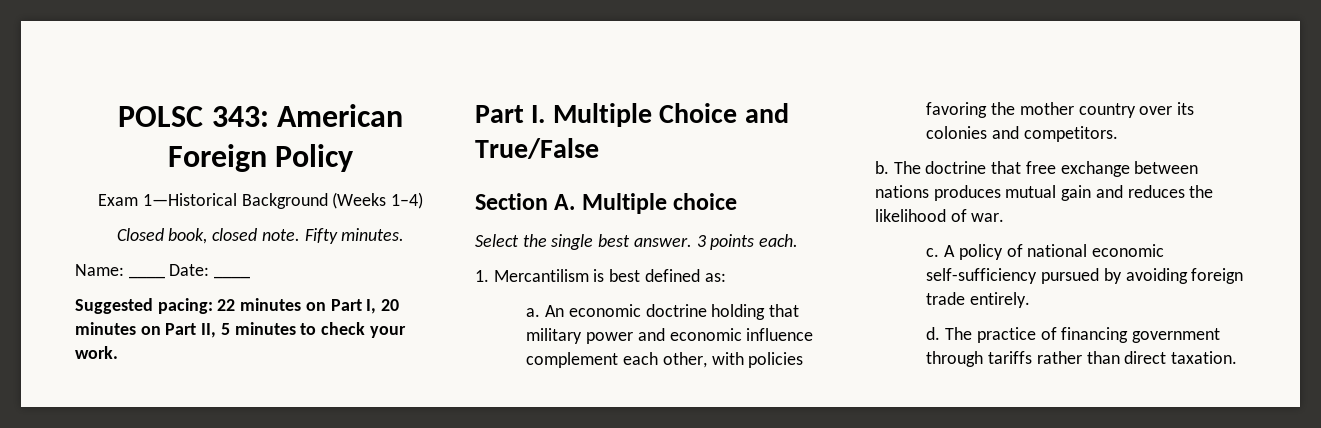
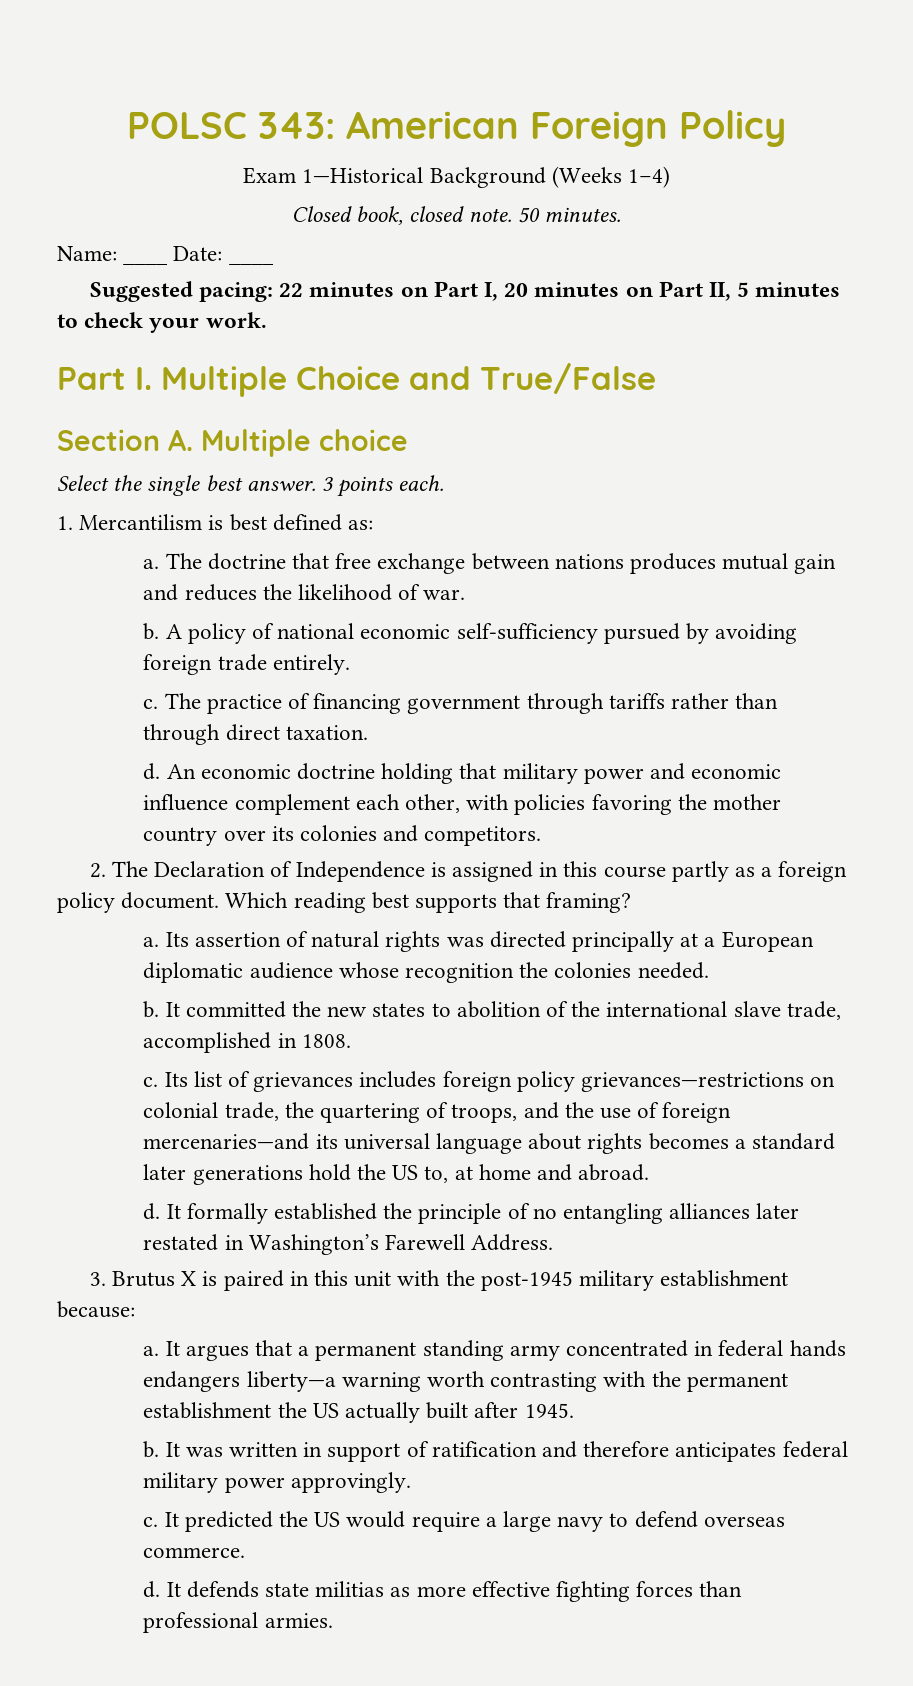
[304,228,338,244] Fifty -> [517,207,540,223] 50
(541, 312) none -> [165,553,837,574] [143,584,466,601] [143,623,798,644] [143,654,350,675] [143,693,779,714] [143,724,368,745] [143,763,161,780] The doctrine that free exchange between nations produces mutual gain and reduces the likelihood of war. // b. A policy of national economic self-sufficiency pursued by avoiding foreign trade entirely. // c. The practice of financing government through tariffs rather than through direct taxation. // d.
[875,161,1199,177] [875,185,1214,201] [875,209,1005,222] [926,244,1165,260] [926,268,1244,284] [926,292,1031,308] [926,327,1221,343] [926,351,1238,367] b. The doctrine that free exchange between nations produces mutual gain and reduces the likelihood of war. // c. A policy of national economic self-sufficiency pursued by avoiding foreign trade entirely. // d. The practice of financing government through tariffs rather than direct taxation. -> [89,861,848,882] [57,892,632,913] [143,931,814,952] [143,962,709,983] [143,1001,841,1020] [143,1032,351,1053] [143,1071,836,1092] [143,1102,732,1123] [143,1133,836,1154] [143,1164,650,1185] [143,1203,800,1224] [143,1234,554,1255] [89,1270,789,1291] [57,1301,135,1318] [143,1340,846,1361] [143,1371,788,1392] [143,1402,574,1423] [143,1441,848,1462] [143,1472,411,1493] [143,1511,785,1532] [143,1547,246,1558] [143,1581,743,1602] [143,1612,333,1633] 2. The Declaration of Independence is assigned in this course partly as a foreign policy document. Which reading best supports that framing? // a. Its assertion of natural rights was directed principally at a European diplomatic audience whose recognition the colonies needed. // b. It committed the new states to abolition of the international slave trade, accomplished in 1808. // c. Its list of grievances includes foreign policy grievances—restrictions on colonial trade, the quartering of troops, and the use of foreign mercenaries—and its universal language about rights becomes a standard later generations hold the US to, at home and abroad. // d. It formally established the principle of no entangling alliances later restated in Washington’s Farewell Address. // 3. Brutus X is paired in this unit with the post-1945 military establishment because: // a. It argues that a permanent standing army concentrated in federal hands endangers liberty—a warning worth contrasting with the permanent establishment the US actually built after 1945. // b. It was written in support of ratification and therefore anticipates federal military power approvingly. // c. It predicted the US would require a large navy to defend overseas commerce. // d. It defends state militias as more effective fighting forces than professional armies.

